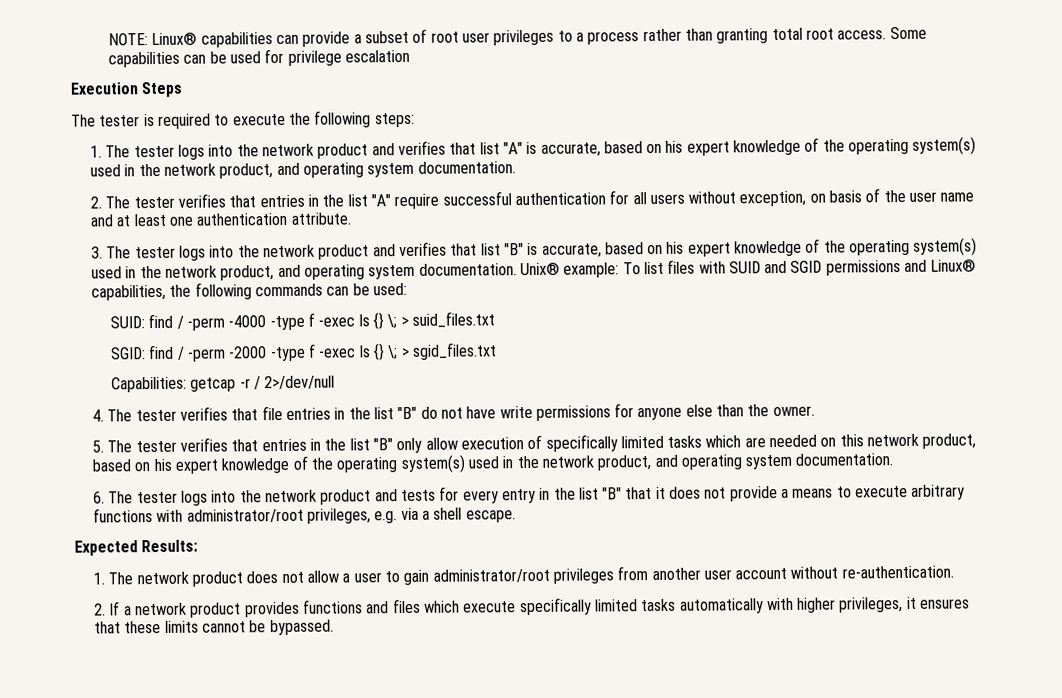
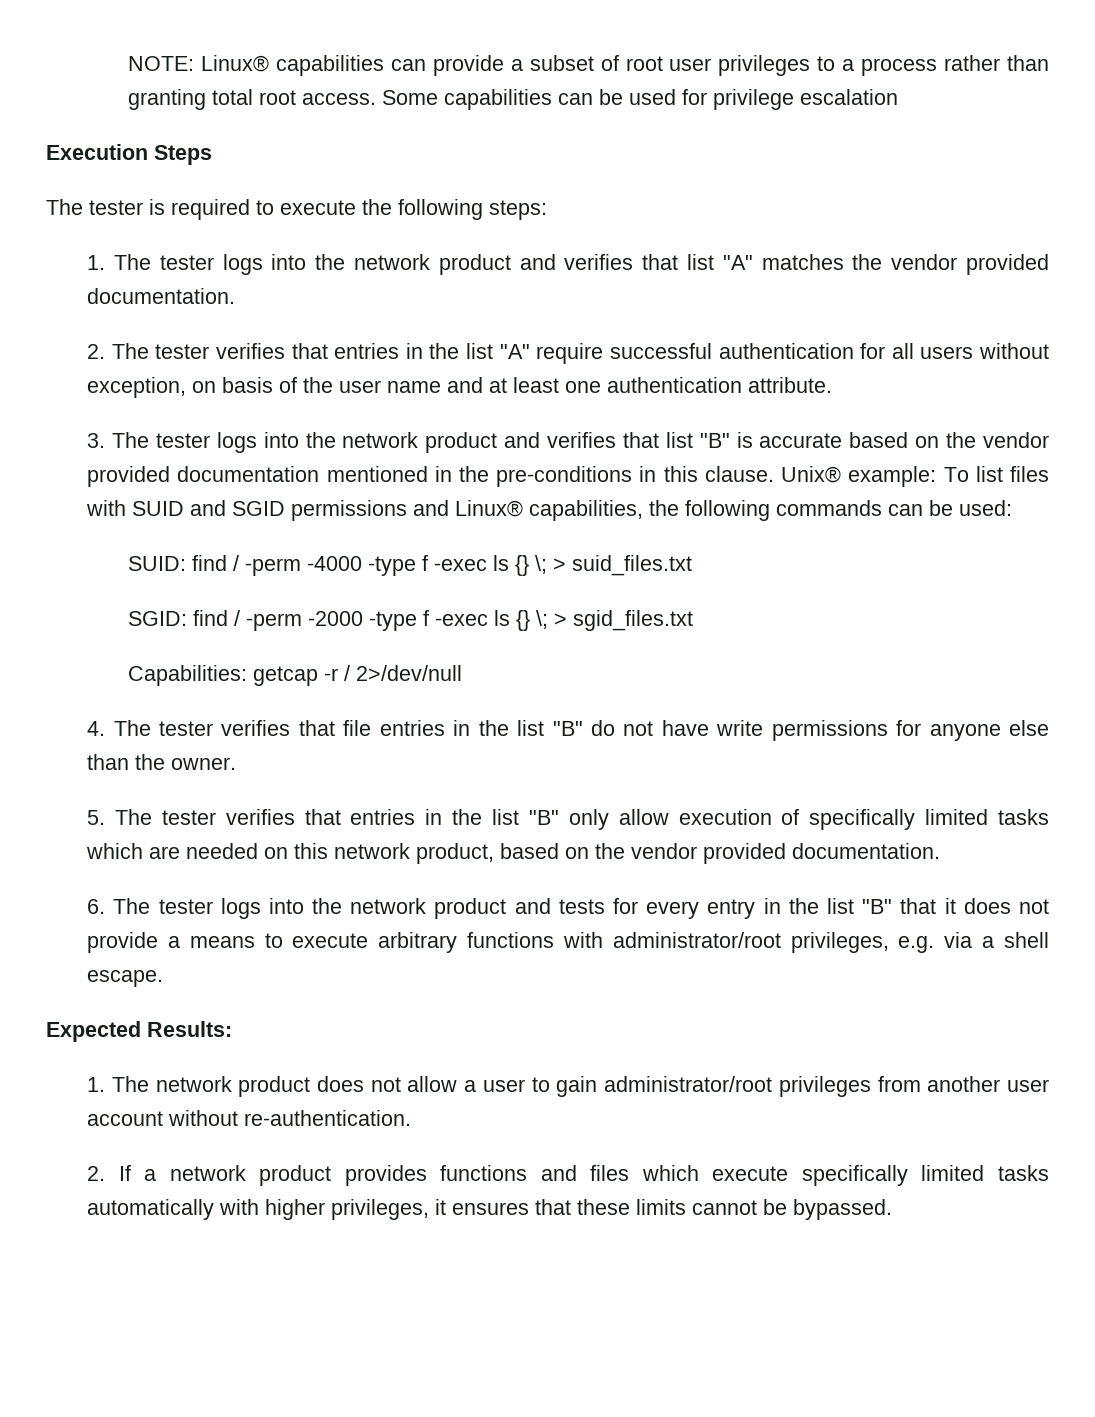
[526,136,977,157] [90,162,415,179] is accurate, based on his expert knowledge of the operating system(s) used in the network product, and operating system -> [761,254,1049,275] matches the vendor provided
[541,237,978,258] [91,263,517,281] accurate, based on his expert knowledge of the operating system(s) used in the network product, and operating system documentation. -> [759,432,1050,448] [87,466,774,487] accurate based on the vendor provided documentation mentioned in the pre-conditions in this clause.
[153,454,793,474] his expert knowledge of the operating system(s) used in the network product, and operating system -> [595,843,787,864] the vendor provided

